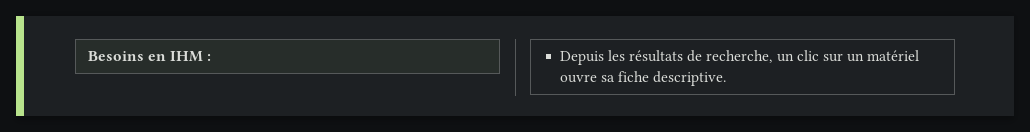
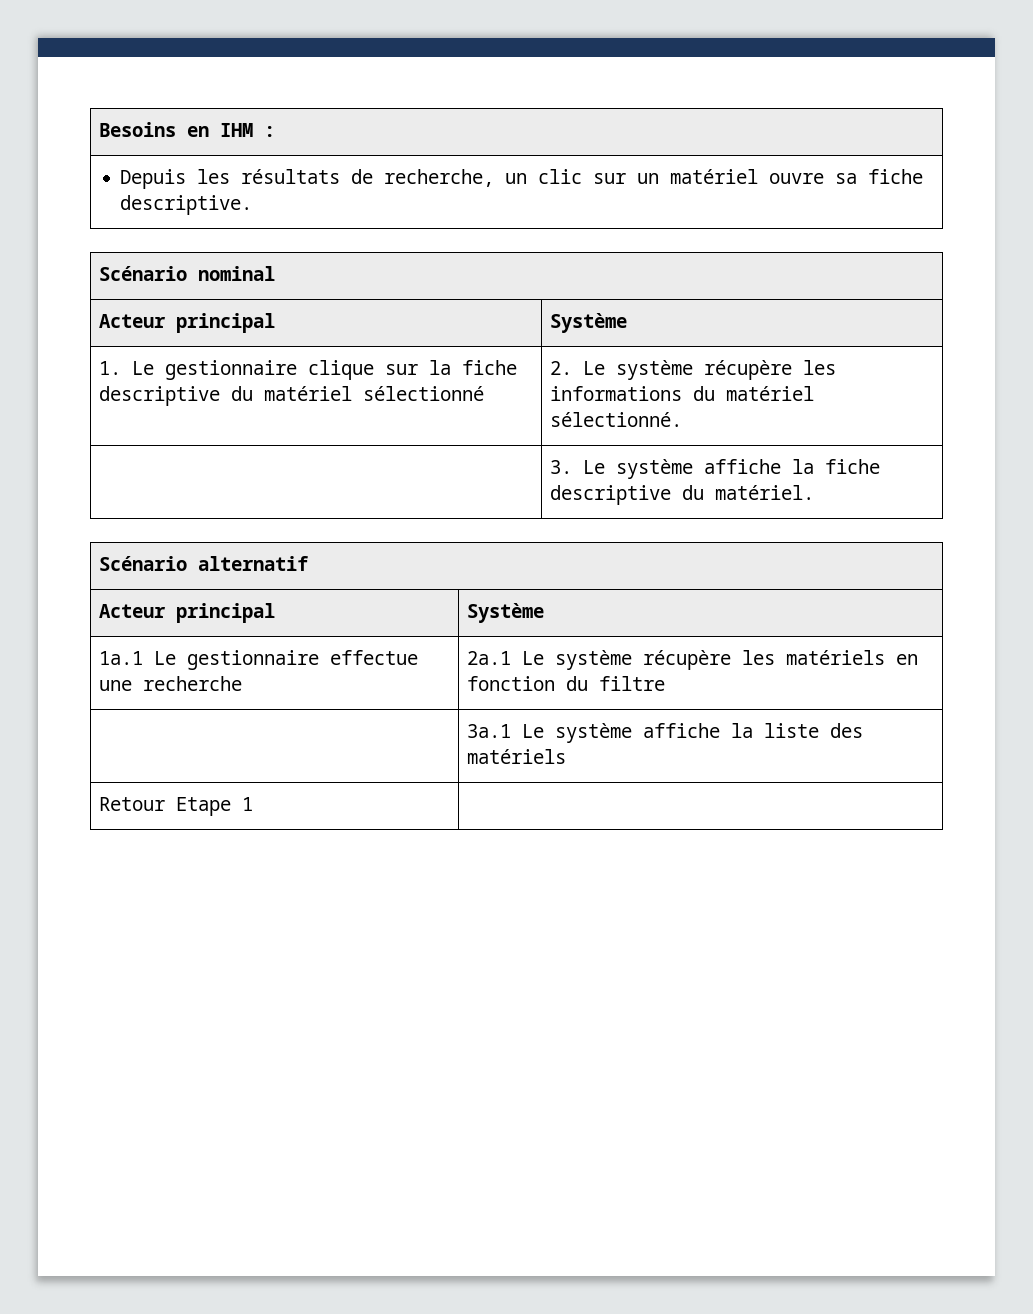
(727, 78) none -> [99,266,276,281] [99,313,276,333] [550,313,628,333] [99,360,518,380] [99,386,485,406] [550,360,837,380] [550,386,815,401] [550,412,683,427] [550,459,881,479] [550,485,815,505] [99,556,310,571] [99,603,276,623] [467,603,545,623] [99,650,419,670] [99,676,243,691] [467,650,919,670] [467,676,666,691] [467,723,864,743] [467,749,567,764] [99,797,254,816] // Scénario nominal // Acteur principal | Système // 1. Le gestionnaire clique sur la fiche descriptive du matériel sélectionné | 2. Le système récupère les informations du matériel sélectionné. // | 3. Le système affiche la fiche descriptive du matériel. // Scénario alternatif // Acteur principal | Système // 1a.1 Le gestionnaire effectue une recherche | 2a.1 Le système récupère les matériels en fonction du filtre // | 3a.1 Le système affiche la liste des matériels // Retour Etape 1 |

